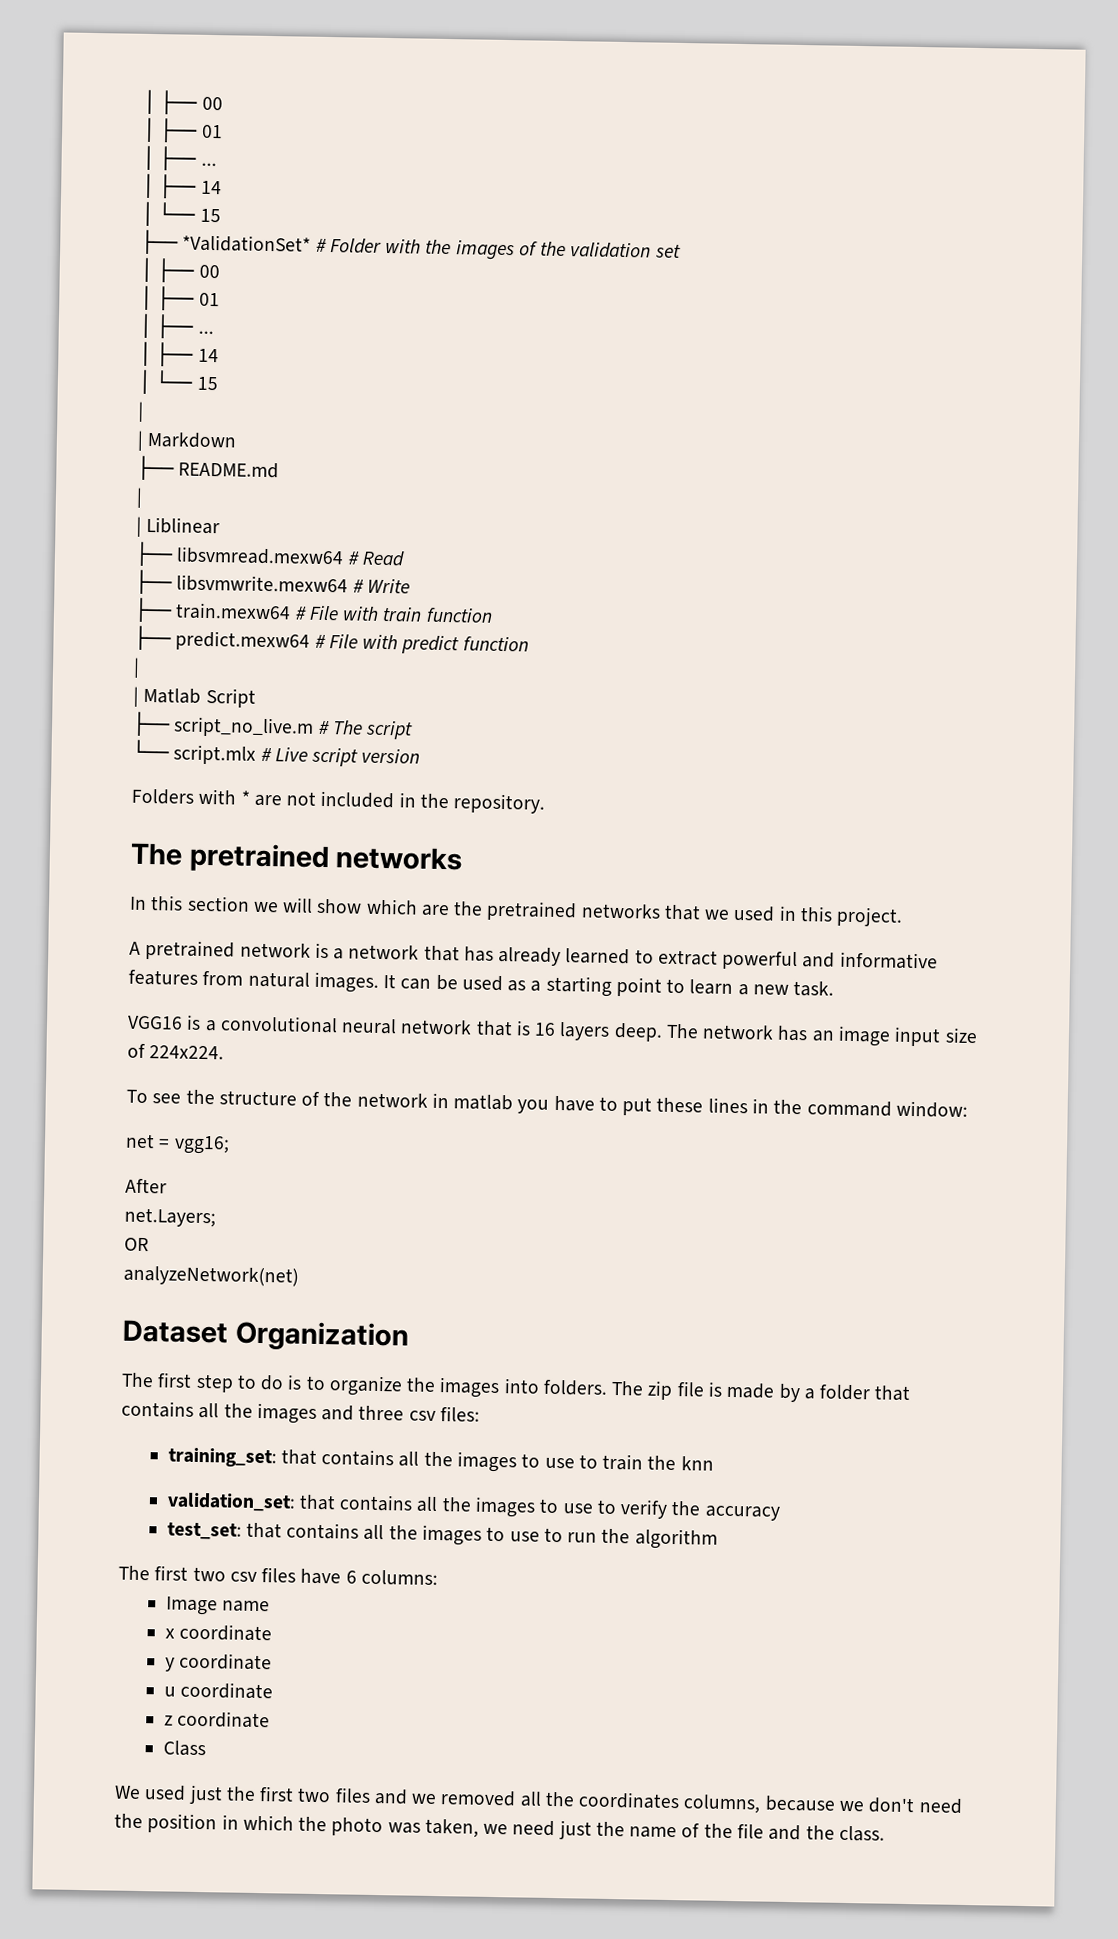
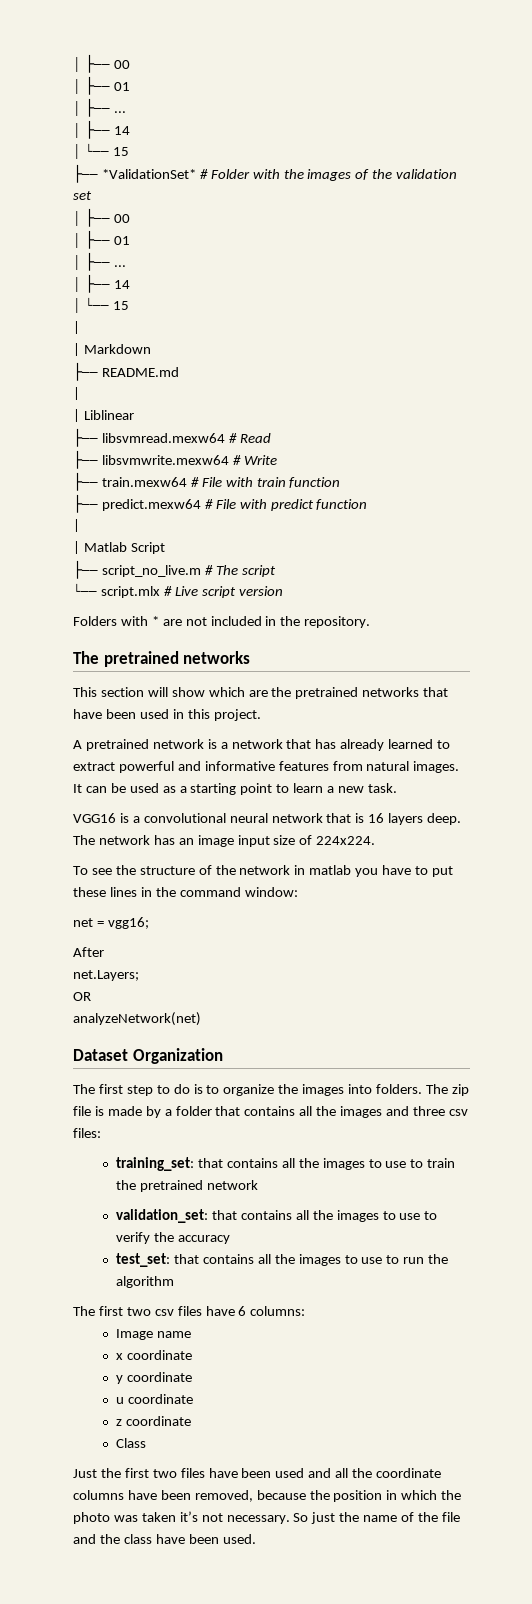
[129,895,279,913] In this section we -> [73,687,144,697] This section
[704,909,731,920] we -> [73,709,136,719] have been
[680,1456,714,1471] knn -> [139,1180,258,1192] pretrained network
[114,1784,223,1805] We used just -> [73,1469,97,1478] Just
[373,1788,963,1814] and we removed all the coordinates columns, because we don't need -> [208,1468,442,1478] [73,1490,306,1502] have been used and all the coordinate columns have been removed, because
[424,1818,556,1838] taken, we need -> [141,1511,309,1524] taken it’s not necessary. So
[838,1825,885,1842] class. -> [123,1534,256,1544] class have been used.

